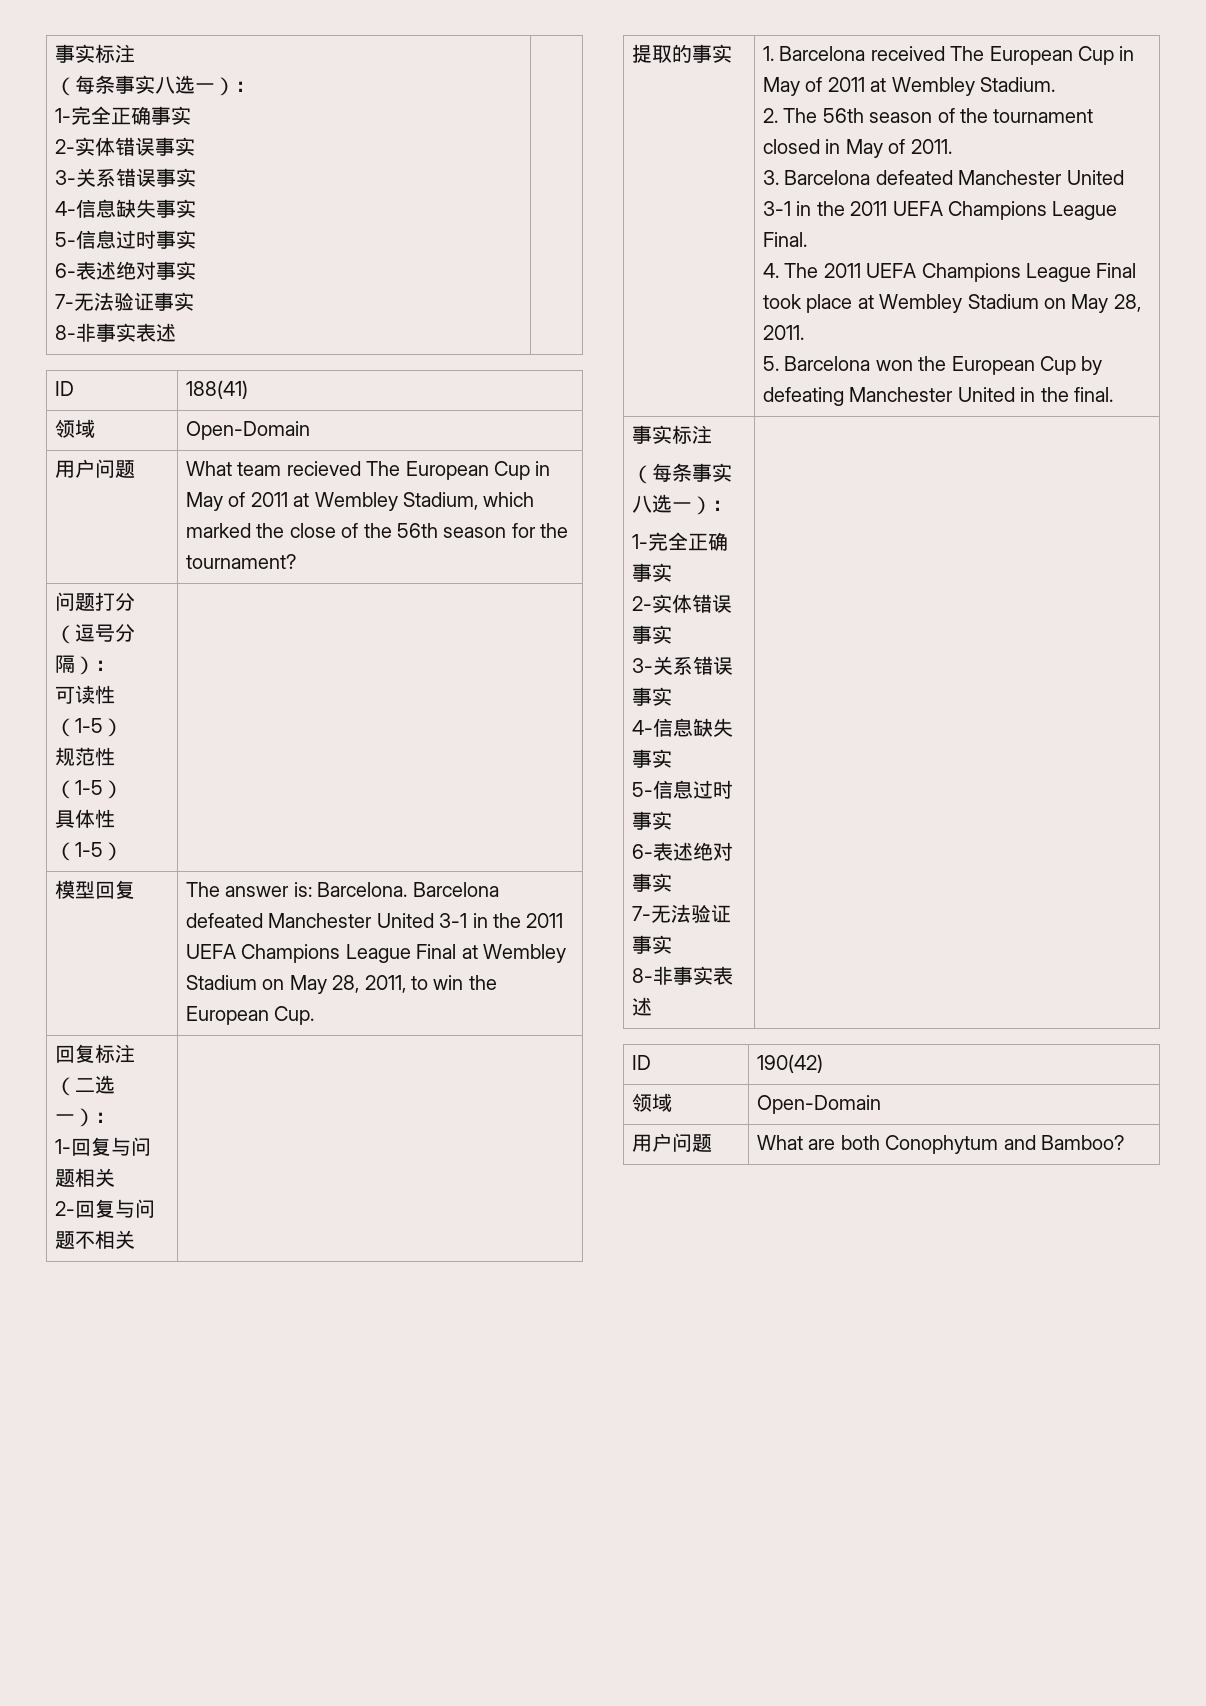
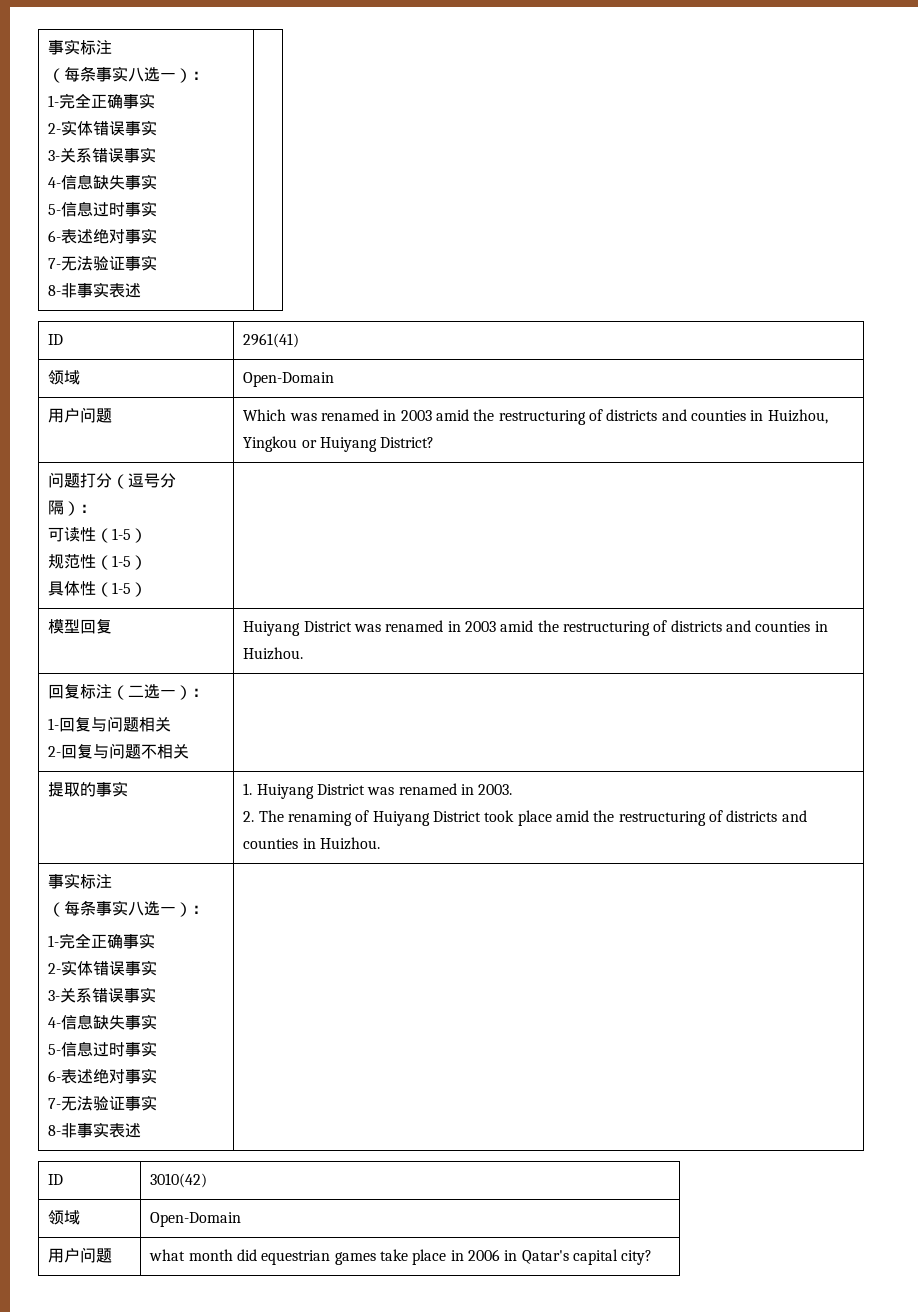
[185,380,248,399] [54,419,95,438] [185,421,310,440] [54,459,135,478] [185,461,551,480] [185,492,535,511] [185,523,569,538] [185,554,296,569] 188(41) // 领域 | Open-Domain // 用户问题 | What team recieved The European Cup in May of 2011 at Wembley Stadium, which marked the close of the 56th season for the tournament? -> [243,333,300,348] [48,370,81,385] [243,372,335,387] [48,407,113,423] [243,409,828,425] [243,436,435,452] 2961(41) // 领域 | Open-Domain // 用户问题 | Which was renamed in 2003 amid the restructuring of districts and counties in Huizhou, Yingkou or Huiyang District?
[185,882,499,897] [185,913,564,928] [185,944,566,963] [185,975,497,994] [185,1006,315,1025] The answer is: Barcelona. Barcelona defeated Manchester United 3-1 in the 2011 UEFA Champions League Final at Wembley Stadium on May 28, 2011, to win the European Cup. -> [243,620,828,636] [243,647,304,660] Huiyang District was renamed in 2003 amid the restructuring of districts and counties in Huizhou.
[779,46,1135,65] [762,77,1055,96] [762,108,1094,123] [762,139,952,158] [762,170,1124,185] [762,201,1118,220] [762,232,807,247] [762,263,1137,282] [762,294,1141,313] [762,325,804,340] [762,356,1103,375] [762,387,1113,406] Barcelona received The European Cup in May of 2011 at Wembley Stadium. // 2. The 56th season of the tournament closed in May of 2011. // 3. Barcelona defeated Manchester United 3-1 in the 2011 UEFA Champions League Final. // 4. The 2011 UEFA Champions League Final took place at Wembley Stadium on May 28, 2011. // 5. Barcelona won the European Cup by defeating Manchester United in the final. -> [256,783,513,799] [243,810,807,826] [243,837,381,850] Huiyang District was renamed in 2003. // 2. The renaming of Huiyang District took place amid the restructuring of districts and counties in Huizhou.
[756,1054,823,1073] [631,1093,672,1112] [756,1095,881,1114] [631,1133,712,1152] [756,1135,1124,1154] 190(42) // 领域 | Open-Domain // 用户问题 | What are both Conophytum and Bamboo? -> [150,1173,208,1188] [48,1210,81,1225] [150,1212,242,1227] [48,1247,113,1263] [149,1249,653,1265] 3010(42) // 领域 | Open-Domain // 用户问题 | what month did equestrian games take place in 2006 in Qatar's capital city?

